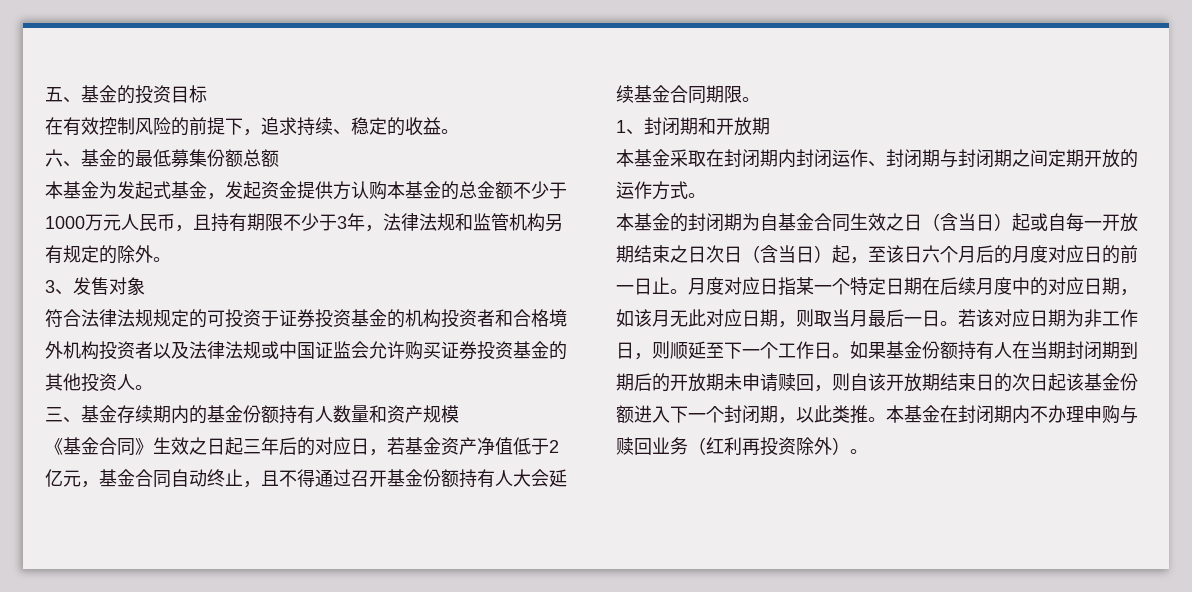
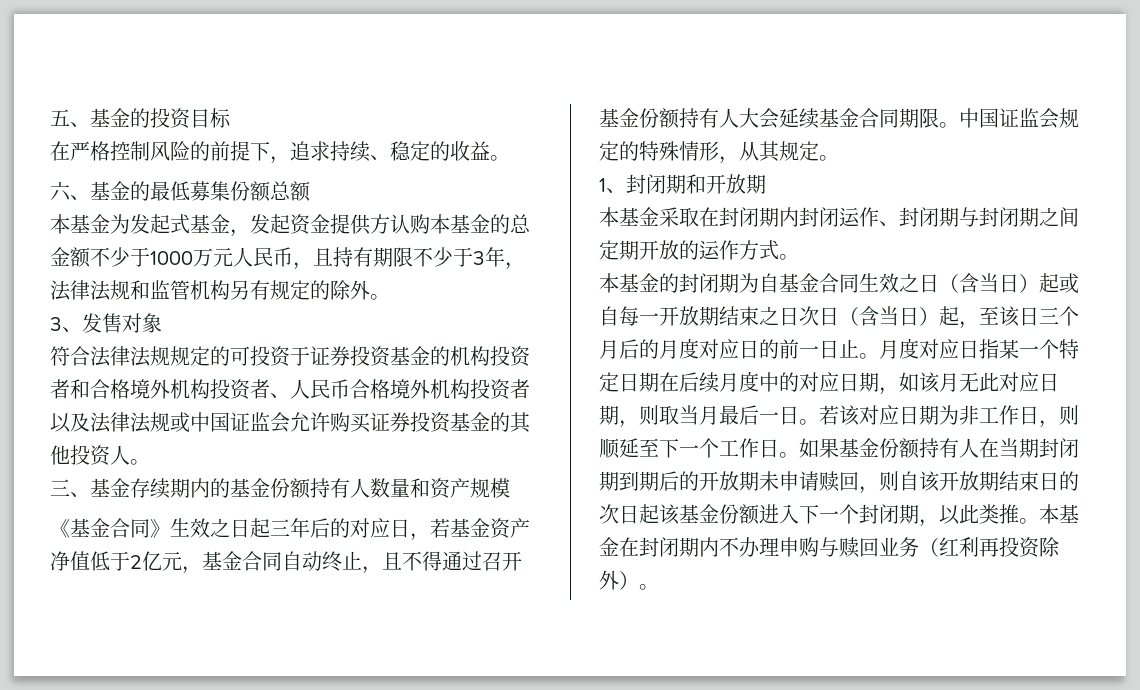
[63,117,99,136] 有效 -> [70,141,110,161] 严格
(153, 350) none -> [270,379,530,400] 、人民币合格境外机构投资者
(760, 99) none -> [959,108,1079,129] [599,141,839,164] 中国证监会规定的特殊情形，从其规定。
[922,245,940,263] 六 -> [1039,307,1059,324] 三

